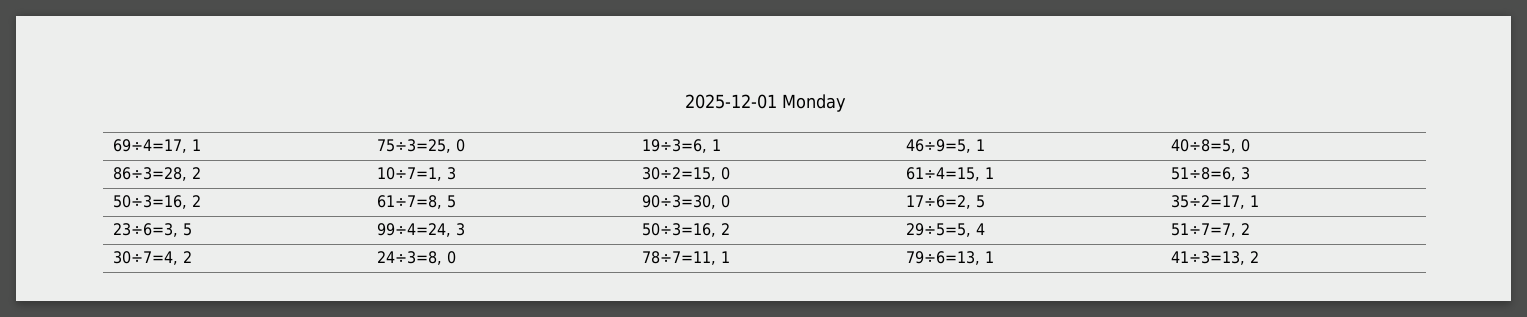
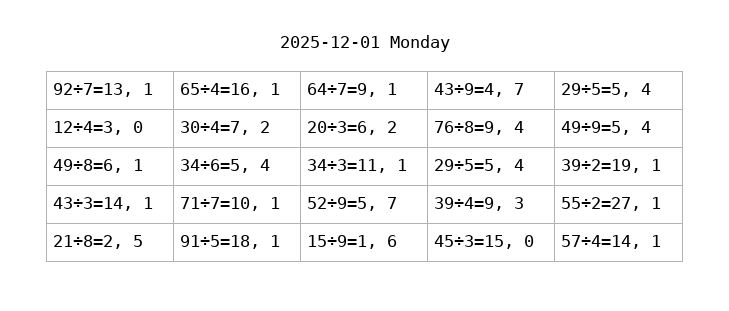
[112,139,201,153] [376,139,465,153] [641,139,721,153] [905,139,985,153] [1170,139,1250,153] [112,167,201,181] [376,167,456,181] [641,167,730,181] [905,167,994,181] [1170,167,1250,181] [112,195,201,209] [376,195,456,209] [641,195,730,209] [905,195,985,209] [1170,195,1259,209] [112,223,192,237] [376,223,465,237] [641,223,730,237] [905,223,985,237] [1170,223,1250,237] [112,251,192,265] [376,251,456,265] [641,251,730,265] [905,251,994,265] [1170,251,1259,265] 69÷4=17, 1 | 75÷3=25, 0 | 19÷3=6, 1 | 46÷9=5, 1 | 40÷8=5, 0 // 86÷3=28, 2 | 10÷7=1, 3 | 30÷2=15, 0 | 61÷4=15, 1 | 51÷8=6, 3 // 50÷3=16, 2 | 61÷7=8, 5 | 90÷3=30, 0 | 17÷6=2, 5 | 35÷2=17, 1 // 23÷6=3, 5 | 99÷4=24, 3 | 50÷3=16, 2 | 29÷5=5, 4 | 51÷7=7, 2 // 30÷7=4, 2 | 24÷3=8, 0 | 78÷7=11, 1 | 79÷6=13, 1 | 41÷3=13, 2 -> [52,83,153,97] [179,83,280,97] [306,83,397,97] [433,83,524,97] [560,83,651,97] [52,121,143,135] [179,121,270,135] [306,121,397,135] [433,121,524,135] [560,121,651,135] [52,159,143,173] [179,159,270,173] [306,159,407,173] [433,159,524,173] [560,159,661,173] [52,197,153,211] [179,197,280,211] [306,197,397,211] [433,197,524,211] [560,197,661,211] [52,235,143,249] [179,235,280,249] [306,235,397,249] [433,235,534,249] [560,235,661,249] 92÷7=13, 1 | 65÷4=16, 1 | 64÷7=9, 1 | 43÷9=4, 7 | 29÷5=5, 4 // 12÷4=3, 0 | 30÷4=7, 2 | 20÷3=6, 2 | 76÷8=9, 4 | 49÷9=5, 4 // 49÷8=6, 1 | 34÷6=5, 4 | 34÷3=11, 1 | 29÷5=5, 4 | 39÷2=19, 1 // 43÷3=14, 1 | 71÷7=10, 1 | 52÷9=5, 7 | 39÷4=9, 3 | 55÷2=27, 1 // 21÷8=2, 5 | 91÷5=18, 1 | 15÷9=1, 6 | 45÷3=15, 0 | 57÷4=14, 1

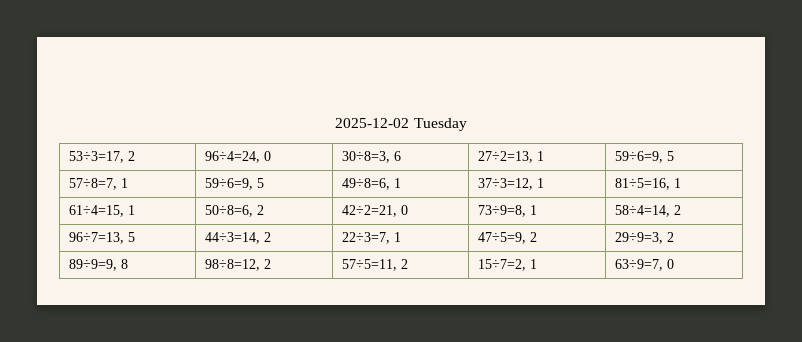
[279,35,450,52] [52,83,153,97] [179,83,280,97] [306,83,397,97] [433,83,524,97] [560,83,651,97] [52,121,143,135] [179,121,270,135] [306,121,397,135] [433,121,524,135] [560,121,651,135] [52,159,143,173] [179,159,270,173] [306,159,407,173] [433,159,524,173] [560,159,661,173] [52,197,153,211] [179,197,280,211] [306,197,397,211] [433,197,524,211] [560,197,661,211] [52,235,143,249] [179,235,280,249] [306,235,397,249] [433,235,534,249] [560,235,661,249] 2025-12-01 Monday // 92÷7=13, 1 | 65÷4=16, 1 | 64÷7=9, 1 | 43÷9=4, 7 | 29÷5=5, 4 // 12÷4=3, 0 | 30÷4=7, 2 | 20÷3=6, 2 | 76÷8=9, 4 | 49÷9=5, 4 // 49÷8=6, 1 | 34÷6=5, 4 | 34÷3=11, 1 | 29÷5=5, 4 | 39÷2=19, 1 // 43÷3=14, 1 | 71÷7=10, 1 | 52÷9=5, 7 | 39÷4=9, 3 | 55÷2=27, 1 // 21÷8=2, 5 | 91÷5=18, 1 | 15÷9=1, 6 | 45÷3=15, 0 | 57÷4=14, 1 -> [335,118,467,131] [69,151,136,163] [205,151,272,163] [342,151,402,163] [478,151,545,163] [615,151,675,163] [69,178,129,190] [205,178,265,190] [342,178,402,190] [478,178,545,190] [615,178,682,190] [69,205,136,217] [205,205,265,217] [342,205,409,217] [478,205,538,217] [615,205,682,217] [69,232,136,244] [205,232,272,244] [342,232,402,244] [478,232,538,244] [615,232,675,244] [69,259,129,271] [205,259,272,271] [342,259,409,271] [478,259,538,271] [615,259,675,271] 2025-12-02 Tuesday // 53÷3=17, 2 | 96÷4=24, 0 | 30÷8=3, 6 | 27÷2=13, 1 | 59÷6=9, 5 // 57÷8=7, 1 | 59÷6=9, 5 | 49÷8=6, 1 | 37÷3=12, 1 | 81÷5=16, 1 // 61÷4=15, 1 | 50÷8=6, 2 | 42÷2=21, 0 | 73÷9=8, 1 | 58÷4=14, 2 // 96÷7=13, 5 | 44÷3=14, 2 | 22÷3=7, 1 | 47÷5=9, 2 | 29÷9=3, 2 // 89÷9=9, 8 | 98÷8=12, 2 | 57÷5=11, 2 | 15÷7=2, 1 | 63÷9=7, 0

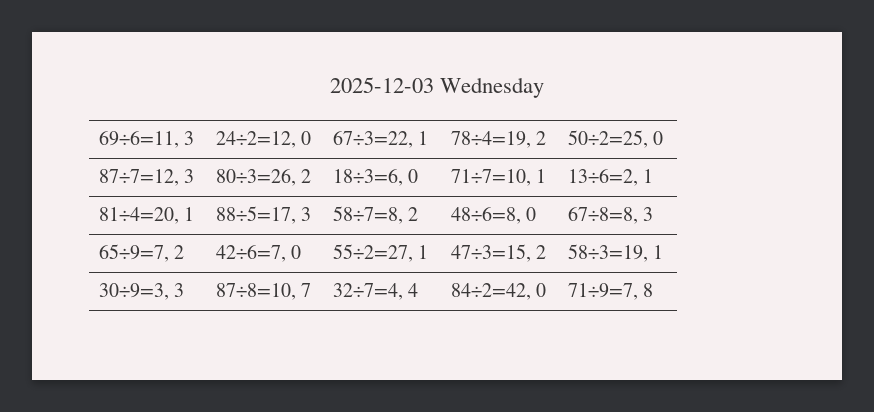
[335,118,467,131] [69,151,136,163] [205,151,272,163] [342,151,402,163] [478,151,545,163] [615,151,675,163] [69,178,129,190] [205,178,265,190] [342,178,402,190] [478,178,545,190] [615,178,682,190] [69,205,136,217] [205,205,265,217] [342,205,409,217] [478,205,538,217] [615,205,682,217] [69,232,136,244] [205,232,272,244] [342,232,402,244] [478,232,538,244] [615,232,675,244] [69,259,129,271] [205,259,272,271] [342,259,409,271] [478,259,538,271] [615,259,675,271] 2025-12-02 Tuesday // 53÷3=17, 2 | 96÷4=24, 0 | 30÷8=3, 6 | 27÷2=13, 1 | 59÷6=9, 5 // 57÷8=7, 1 | 59÷6=9, 5 | 49÷8=6, 1 | 37÷3=12, 1 | 81÷5=16, 1 // 61÷4=15, 1 | 50÷8=6, 2 | 42÷2=21, 0 | 73÷9=8, 1 | 58÷4=14, 2 // 96÷7=13, 5 | 44÷3=14, 2 | 22÷3=7, 1 | 47÷5=9, 2 | 29÷9=3, 2 // 89÷9=9, 8 | 98÷8=12, 2 | 57÷5=11, 2 | 15÷7=2, 1 | 63÷9=7, 0 -> [329,77,545,98] [98,130,195,148] [215,131,312,148] [332,130,429,148] [450,131,547,148] [567,130,664,148] [98,169,195,186] [215,168,312,186] [332,168,419,186] [450,169,547,186] [567,168,654,186] [98,207,195,224] [215,206,312,224] [332,206,419,224] [450,206,537,224] [567,206,654,224] [98,244,185,262] [215,244,302,262] [332,244,429,262] [450,244,547,262] [567,244,664,262] [98,283,185,300] [215,283,312,300] [332,283,419,300] [450,283,547,300] [567,283,654,300] 2025-12-03 Wednesday // 69÷6=11, 3 | 24÷2=12, 0 | 67÷3=22, 1 | 78÷4=19, 2 | 50÷2=25, 0 // 87÷7=12, 3 | 80÷3=26, 2 | 18÷3=6, 0 | 71÷7=10, 1 | 13÷6=2, 1 // 81÷4=20, 1 | 88÷5=17, 3 | 58÷7=8, 2 | 48÷6=8, 0 | 67÷8=8, 3 // 65÷9=7, 2 | 42÷6=7, 0 | 55÷2=27, 1 | 47÷3=15, 2 | 58÷3=19, 1 // 30÷9=3, 3 | 87÷8=10, 7 | 32÷7=4, 4 | 84÷2=42, 0 | 71÷9=7, 8

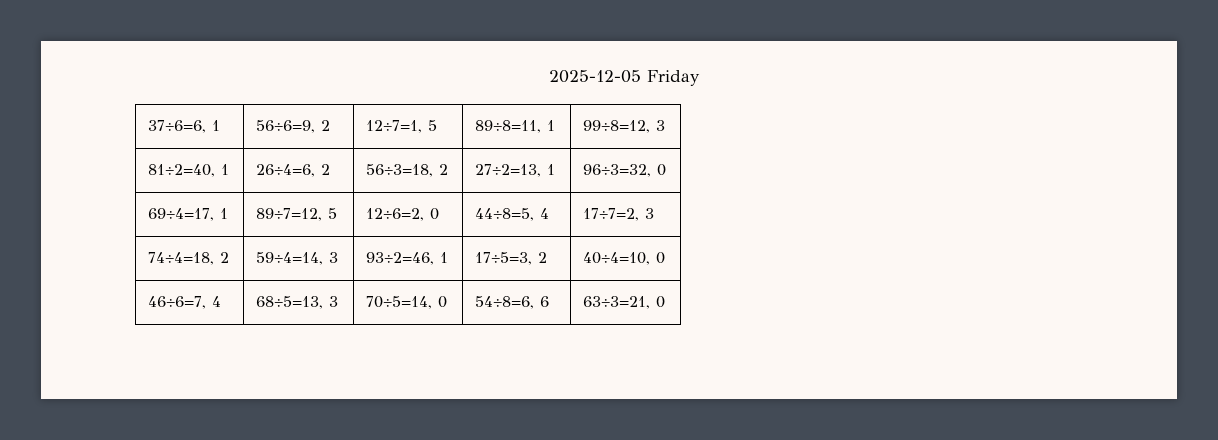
[329,77,545,98] [98,130,195,148] [215,131,312,148] [332,130,429,148] [450,131,547,148] [567,130,664,148] [98,169,195,186] [215,168,312,186] [332,168,419,186] [450,169,547,186] [567,168,654,186] [98,207,195,224] [215,206,312,224] [332,206,419,224] [450,206,537,224] [567,206,654,224] [98,244,185,262] [215,244,302,262] [332,244,429,262] [450,244,547,262] [567,244,664,262] [98,283,185,300] [215,283,312,300] [332,283,419,300] [450,283,547,300] [567,283,654,300] 2025-12-03 Wednesday // 69÷6=11, 3 | 24÷2=12, 0 | 67÷3=22, 1 | 78÷4=19, 2 | 50÷2=25, 0 // 87÷7=12, 3 | 80÷3=26, 2 | 18÷3=6, 0 | 71÷7=10, 1 | 13÷6=2, 1 // 81÷4=20, 1 | 88÷5=17, 3 | 58÷7=8, 2 | 48÷6=8, 0 | 67÷8=8, 3 // 65÷9=7, 2 | 42÷6=7, 0 | 55÷2=27, 1 | 47÷3=15, 2 | 58÷3=19, 1 // 30÷9=3, 3 | 87÷8=10, 7 | 32÷7=4, 4 | 84÷2=42, 0 | 71÷9=7, 8 -> [549,70,700,86] [148,120,221,133] [256,120,331,133] [366,120,438,133] [475,120,556,133] [583,120,666,133] [148,164,230,177] [256,164,331,177] [366,164,449,177] [475,164,556,177] [583,164,667,177] [148,208,229,221] [256,208,338,221] [366,208,440,221] [475,208,550,221] [583,208,655,221] [148,252,230,265] [256,252,339,265] [366,252,449,265] [475,252,548,265] [583,252,666,265] [148,296,222,309] [256,296,339,309] [366,296,448,309] [475,296,550,309] [583,296,666,309] 2025-12-05 Friday // 37÷6=6, 1 | 56÷6=9, 2 | 12÷7=1, 5 | 89÷8=11, 1 | 99÷8=12, 3 // 81÷2=40, 1 | 26÷4=6, 2 | 56÷3=18, 2 | 27÷2=13, 1 | 96÷3=32, 0 // 69÷4=17, 1 | 89÷7=12, 5 | 12÷6=2, 0 | 44÷8=5, 4 | 17÷7=2, 3 // 74÷4=18, 2 | 59÷4=14, 3 | 93÷2=46, 1 | 17÷5=3, 2 | 40÷4=10, 0 // 46÷6=7, 4 | 68÷5=13, 3 | 70÷5=14, 0 | 54÷8=6, 6 | 63÷3=21, 0

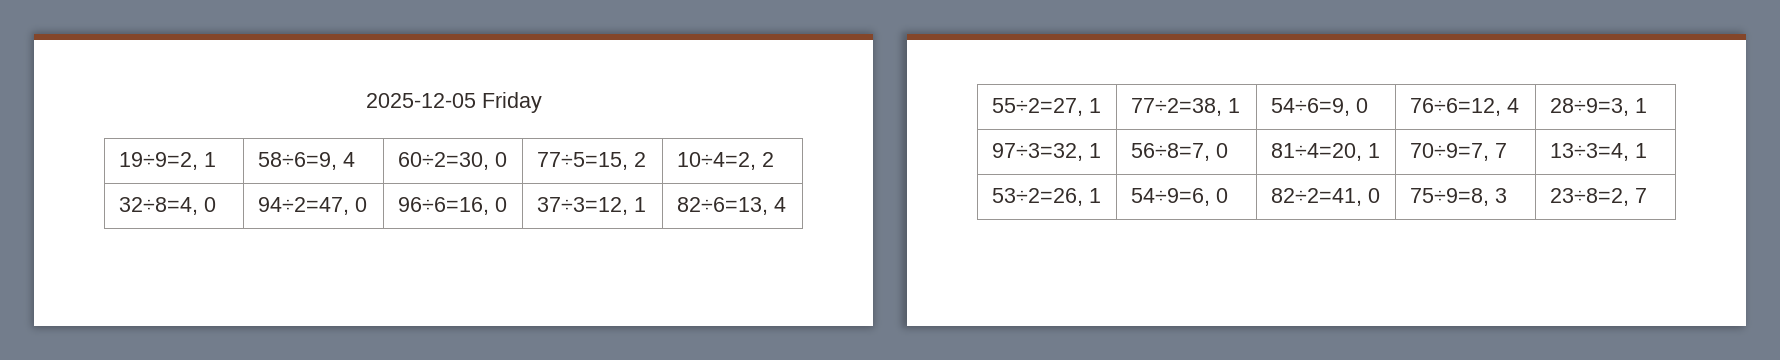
[148,120,221,133] [256,120,331,133] [366,120,438,133] [475,120,556,133] [583,120,666,133] [148,164,230,177] [256,164,331,177] [366,164,449,177] [475,164,556,177] [583,164,667,177] [148,208,229,221] [256,208,338,221] [366,208,440,221] [475,208,550,221] [583,208,655,221] [148,252,230,265] [256,252,339,265] [366,252,449,265] [475,252,548,265] [583,252,666,265] [148,296,222,309] [256,296,339,309] [366,296,448,309] [475,296,550,309] [583,296,666,309] 37÷6=6, 1 | 56÷6=9, 2 | 12÷7=1, 5 | 89÷8=11, 1 | 99÷8=12, 3 // 81÷2=40, 1 | 26÷4=6, 2 | 56÷3=18, 2 | 27÷2=13, 1 | 96÷3=32, 0 // 69÷4=17, 1 | 89÷7=12, 5 | 12÷6=2, 0 | 44÷8=5, 4 | 17÷7=2, 3 // 74÷4=18, 2 | 59÷4=14, 3 | 93÷2=46, 1 | 17÷5=3, 2 | 40÷4=10, 0 // 46÷6=7, 4 | 68÷5=13, 3 | 70÷5=14, 0 | 54÷8=6, 6 | 63÷3=21, 0 -> [119,152,217,170] [258,152,356,170] [398,152,508,170] [537,152,647,170] [677,152,775,170] [119,197,217,215] [258,197,368,215] [398,197,508,215] [537,197,647,215] [677,197,787,215] [992,98,1102,116] [1131,98,1241,116] [1271,98,1369,116] [1410,98,1520,116] [1550,98,1648,116] [992,143,1102,161] [1131,143,1229,161] [1271,143,1381,161] [1410,143,1508,161] [1550,143,1648,161] [992,188,1102,206] [1131,188,1229,206] [1271,188,1381,206] [1410,188,1508,206] [1550,188,1648,206] 19÷9=2, 1 | 58÷6=9, 4 | 60÷2=30, 0 | 77÷5=15, 2 | 10÷4=2, 2 // 32÷8=4, 0 | 94÷2=47, 0 | 96÷6=16, 0 | 37÷3=12, 1 | 82÷6=13, 4 // 55÷2=27, 1 | 77÷2=38, 1 | 54÷6=9, 0 | 76÷6=12, 4 | 28÷9=3, 1 // 97÷3=32, 1 | 56÷8=7, 0 | 81÷4=20, 1 | 70÷9=7, 7 | 13÷3=4, 1 // 53÷2=26, 1 | 54÷9=6, 0 | 82÷2=41, 0 | 75÷9=8, 3 | 23÷8=2, 7

